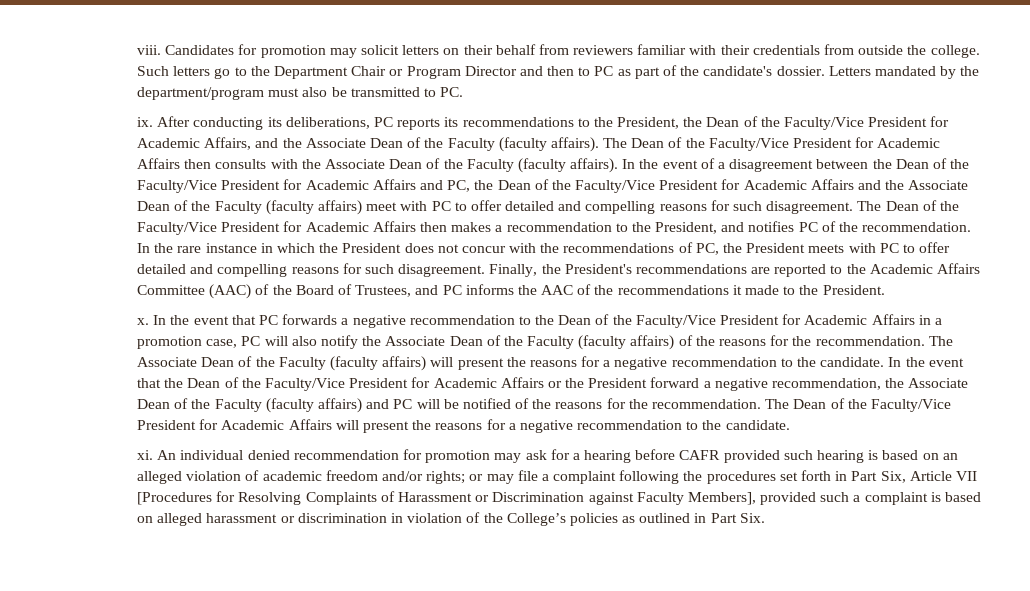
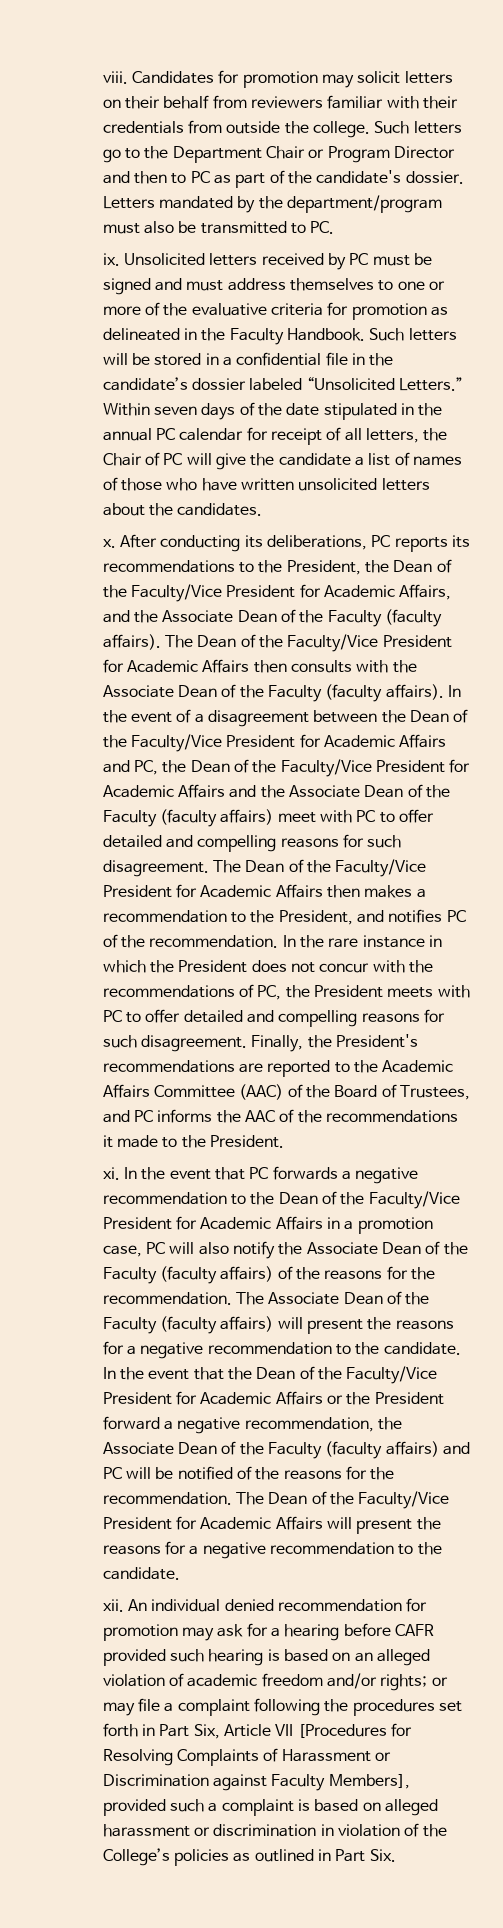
(154, 122) none -> [124,253,432,270] [102,278,445,295] [102,302,448,320] [102,328,457,345] [102,352,394,366] [102,377,463,391] [102,402,443,420] [102,427,448,445] [102,452,462,470] [102,477,430,491] [102,503,263,516] [102,539,116,548] Unsolicited letters received by PC must be signed and must address themselves to one or more of the evaluative criteria for promotion as delineated in the Faculty Handbook. Such letters will be stored in a confidential file in the candidate’s dossier labeled “Unsolicited Letters.” Within seven days of the date stipulated in the annual PC calendar for receipt of all letters, the Chair of PC will give the candidate a list of names of those who have written unsolicited letters about the candidates. // x.
[137,318,150,325] x. -> [102,1167,120,1180] xi.
[137,450,154,460] xi. -> [102,1599,124,1612] xii.

